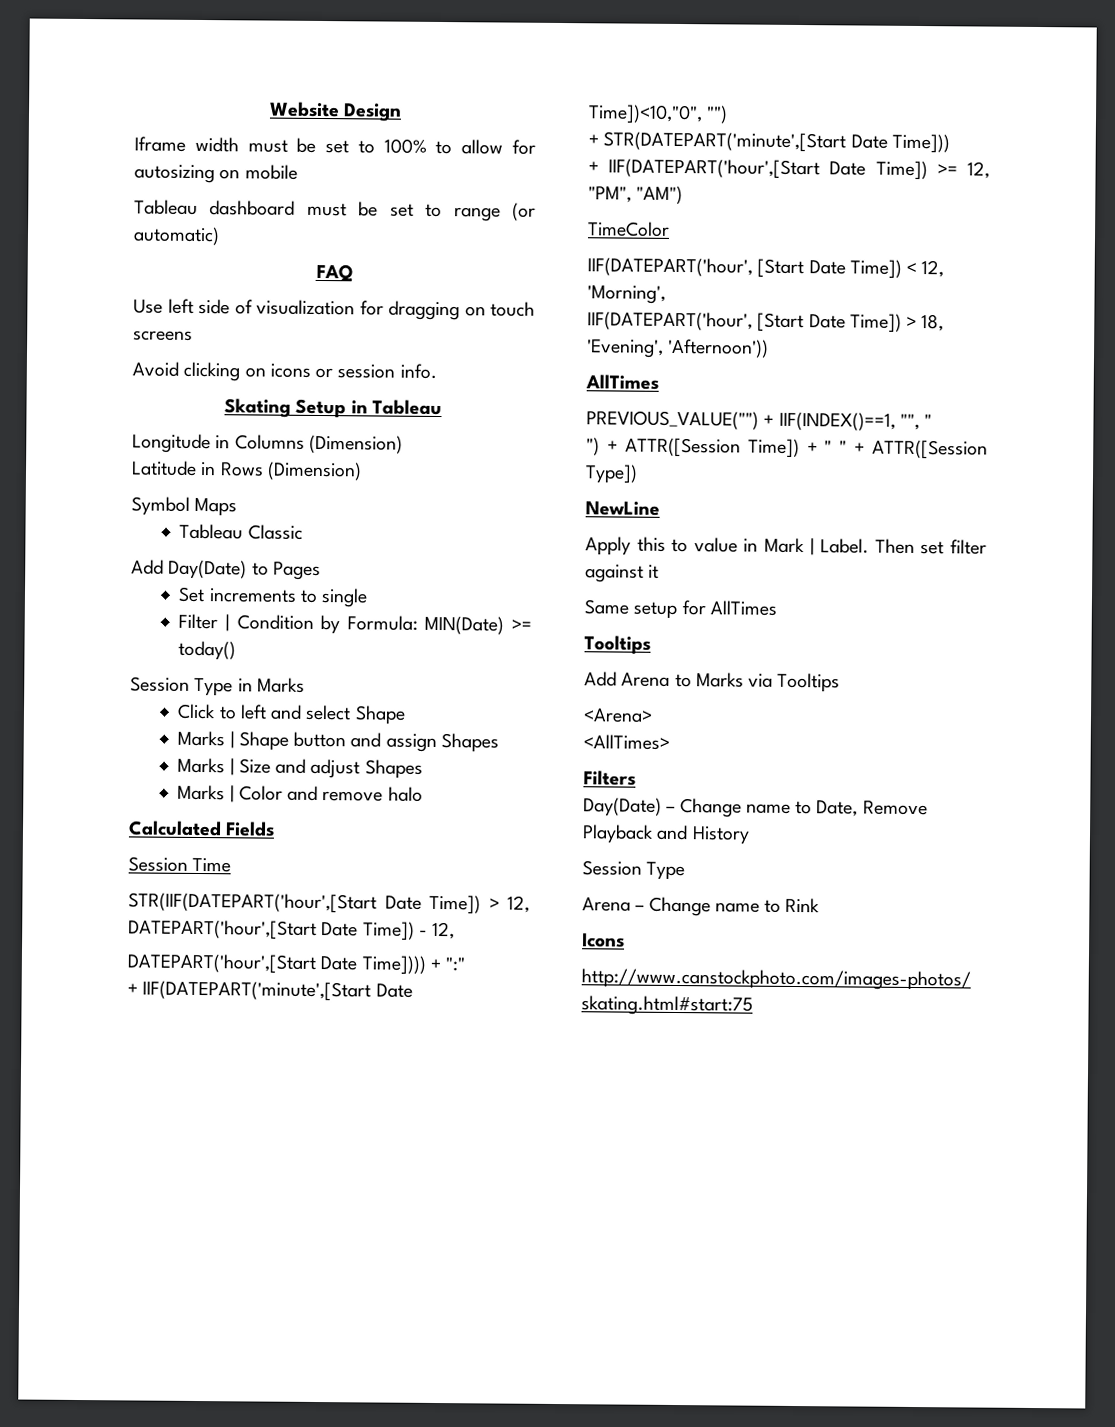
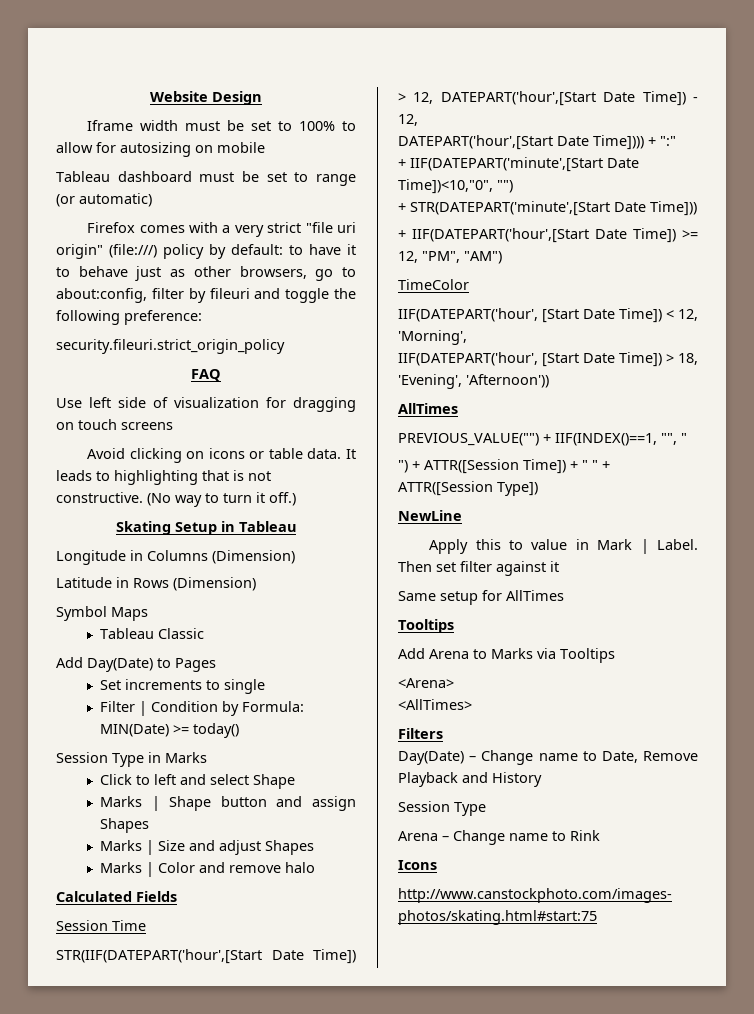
(220, 236) none -> [87,222,356,237] [56,244,356,259] [56,266,357,281] [56,288,356,303] [56,310,202,325] [56,339,285,354] // Firefox comes with a very strict "file uri origin" (file:///) policy by default: to have it to behave just as other browsers, go to about:config, filter by fileuri and toggle the following preference: // security.fileuri.strict_origin_policy
[337,363,437,379] session info. -> [268,448,357,459] [56,470,271,485] [56,492,296,507] table data. It leads to highlighting that is not constructive. (No way to turn it off.)

